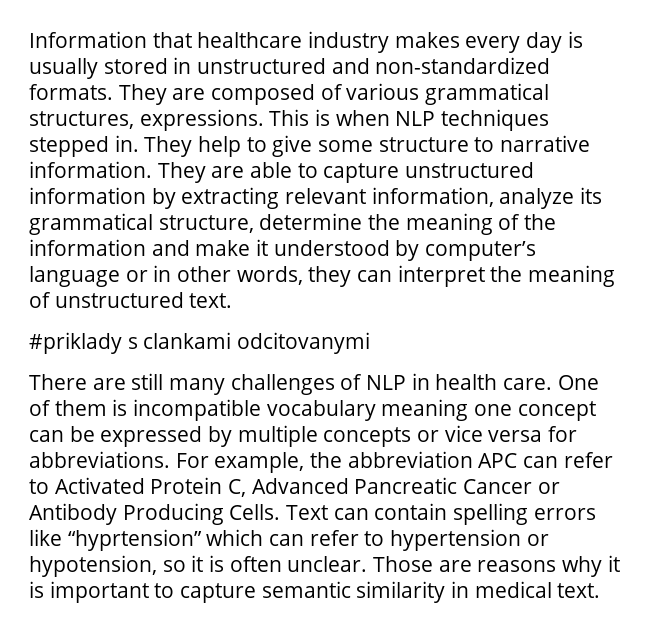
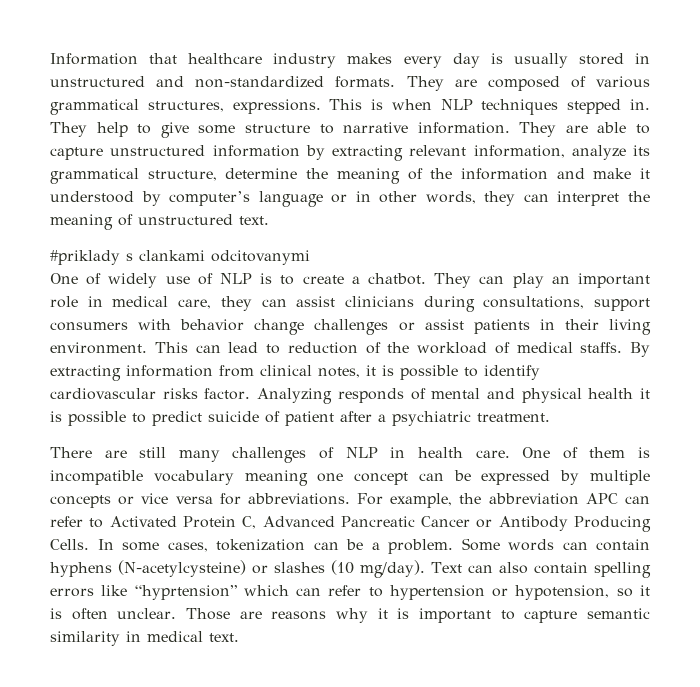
(371, 343) none -> [50,273,650,288] [50,296,650,312] [50,319,652,335] [50,342,650,357] [50,365,540,381] [50,388,651,404] [50,411,550,426] // One of widely use of NLP is to create a chatbot. They can play an important role in medical care, they can assist clinicians during consultations, support consumers with behavior change challenges or assist patients in their living environment. This can lead to reduction of the workload of medical staffs. By extracting information from clinical notes, it is possible to identify cardiovascular risks factor. Analyzing responds of mental and physical health it is possible to predict suicide of patient after a psychiatric treatment.
(281, 512) none -> [97,538,650,554] [50,560,426,578] In some cases, tokenization can be a problem. Some words can contain hyphens (N-acetylcysteine) or slashes (10 mg/day).
(369, 514) none -> [498,562,528,574] also

